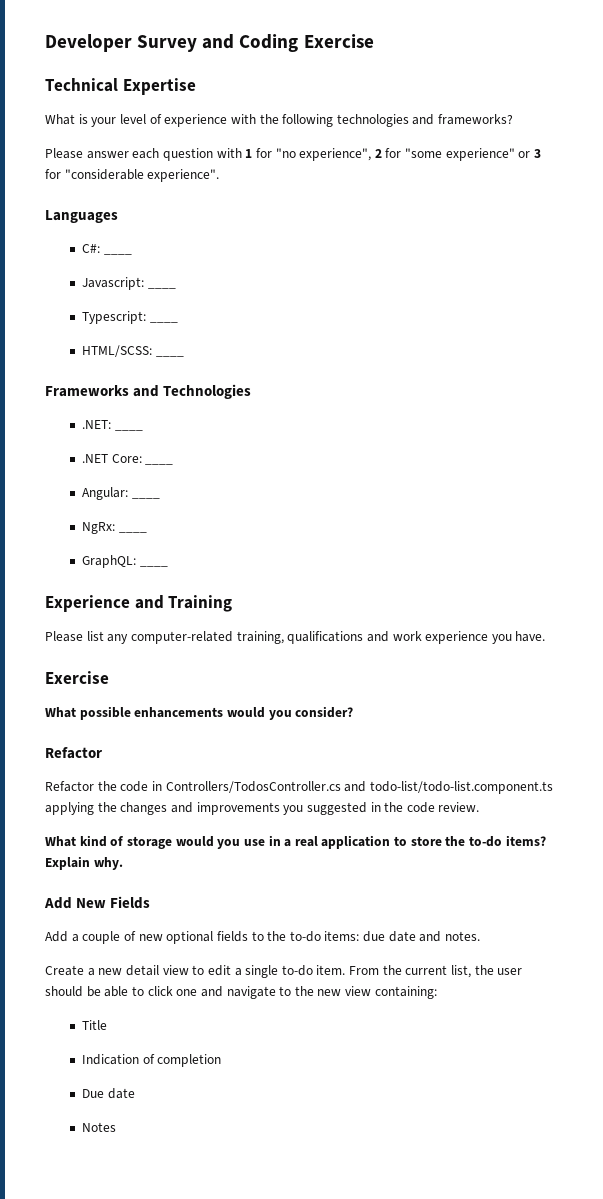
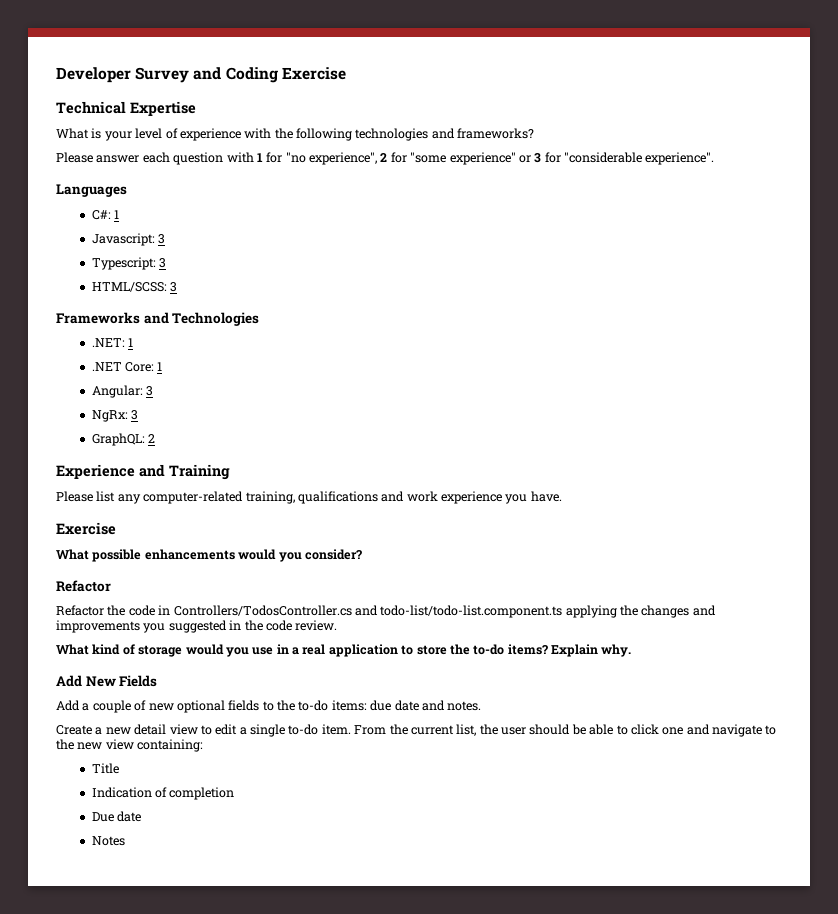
[103,253,132,255] ____ -> [113,210,119,219] 1
[147,287,176,289] ____ -> [157,234,165,244] 3
[149,321,178,323] ____ -> [158,258,166,268] 3
[155,355,184,357] ____ -> [169,282,177,292] 3
[114,429,143,431] ____ -> [127,338,133,347] 1
[145,463,174,465] ____ -> [157,362,163,371] 1
[131,497,160,499] ____ -> [145,386,153,396] 3
[118,531,147,533] ____ -> [130,410,138,420] 3
[139,565,168,567] ____ -> [147,434,155,443] 2

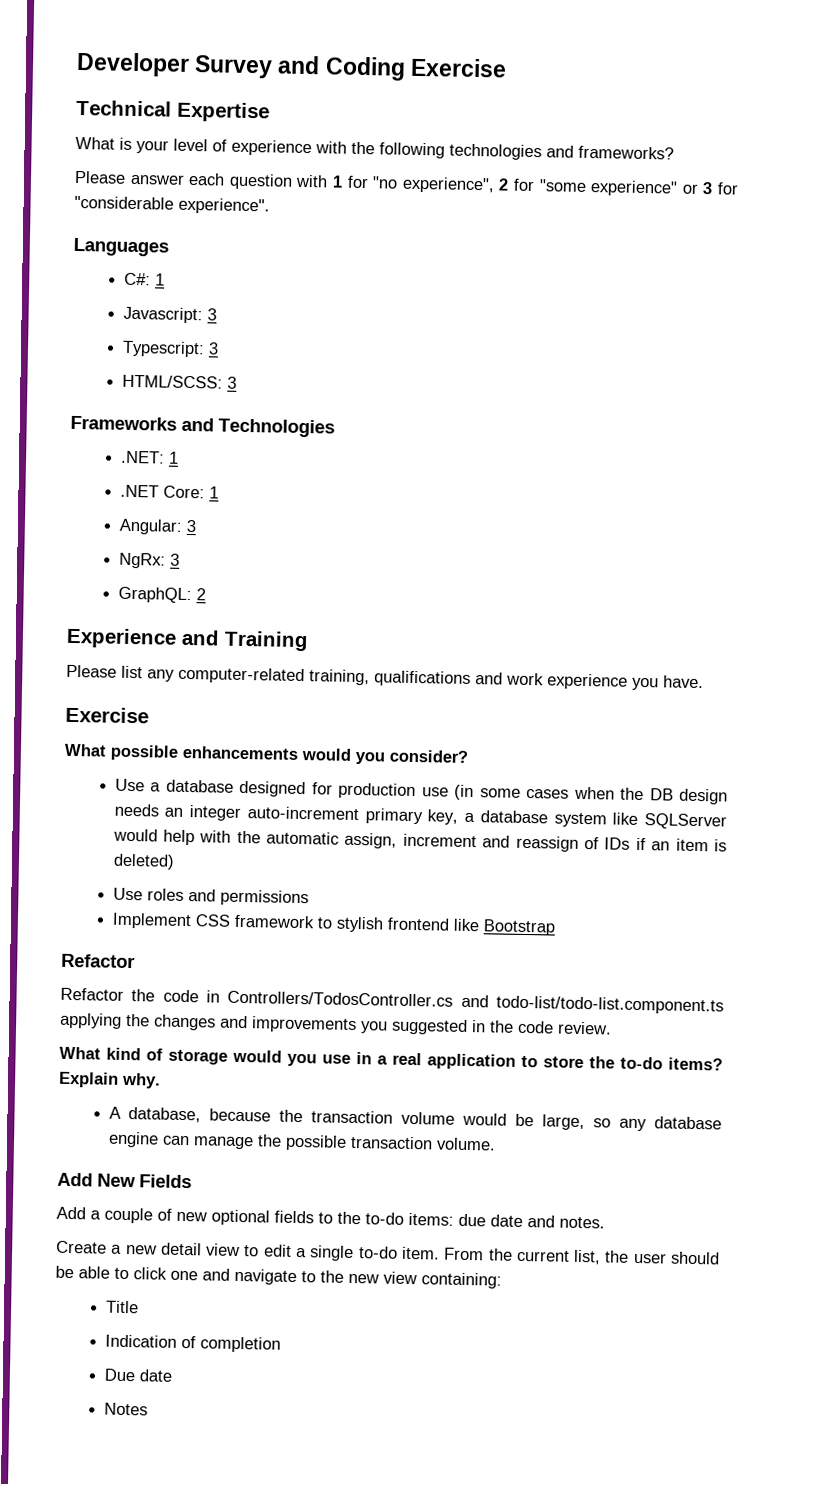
(362, 554) none -> [114,778,728,805] [113,803,727,830] [112,828,728,852] [112,853,175,870] [112,887,309,907] [111,912,555,936] // Use a database designed for production use (in some cases when the DB design needs an integer auto-increment primary key, a database system like SQLServer would help with the automatic assign, increment and reassign of IDs if an item is deleted) // Use roles and permissions // Implement CSS framework to stylish frontend like Bootstrap
(632, 650) none -> [108,1106,722,1132] [107,1131,496,1151] // A database, because the transaction volume would be large, so any database engine can manage the possible transaction volume.

